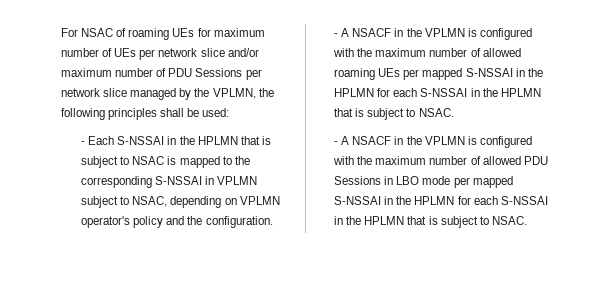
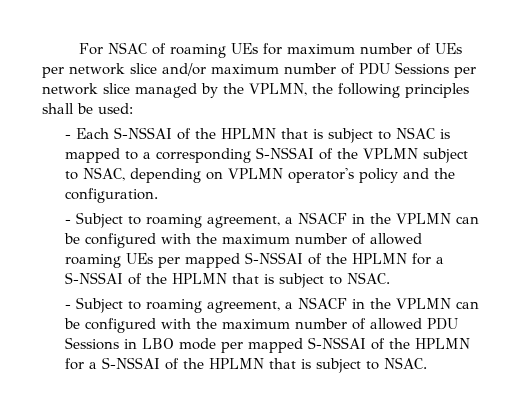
[167,136,177,145] in -> [177,128,192,140] of
[234,156,250,165] the -> [143,152,152,159] a
[205,176,215,185] in -> [319,148,359,160] of the
[341,28,477,37] A NSACF in the VPLMN is -> [76,212,480,228] [64,233,81,244] Subject to roaming agreement, a NSACF in the VPLMN can be
[515,68,543,77] [334,88,480,97] in the HPLMN for each S-NSSAI in -> [308,253,445,265] [65,272,143,285] of the HPLMN for a S-NSSAI of
[341,136,477,145] A NSACF in the VPLMN is -> [76,297,480,313] [64,318,81,329] Subject to roaming agreement, a NSACF in the VPLMN can be
[384,196,548,205] [334,216,344,225] in the HPLMN for each S-NSSAI in -> [371,338,471,350] [65,357,180,370] of the HPLMN for a S-NSSAI of

